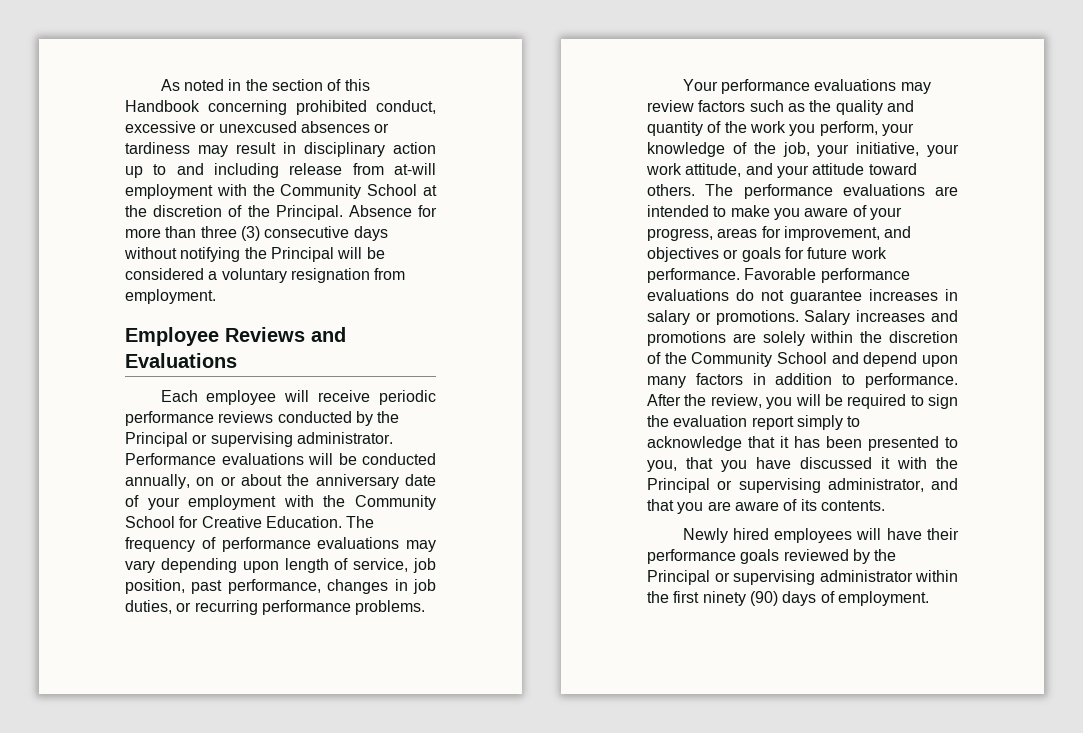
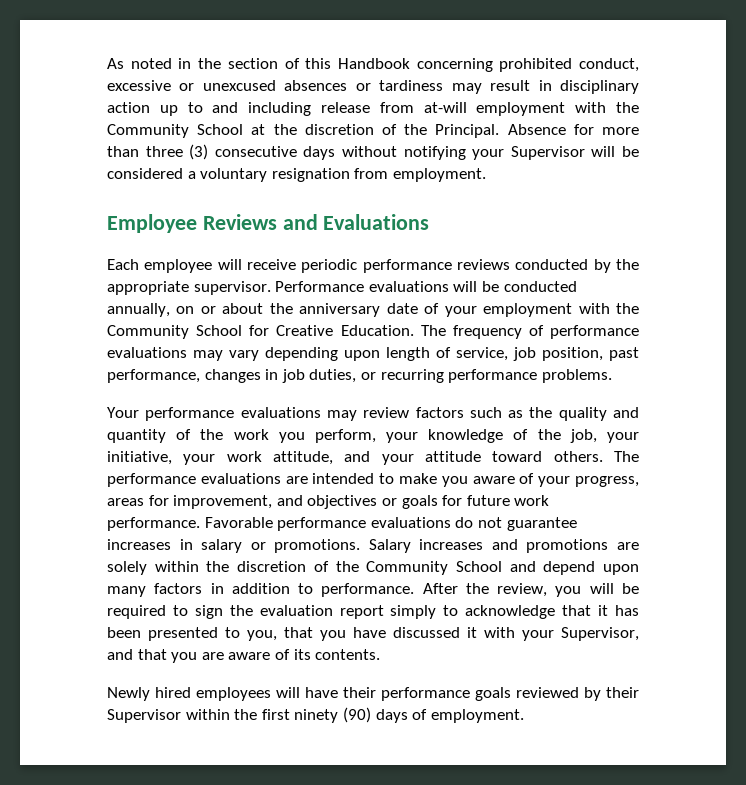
[244,247,334,262] the Principal -> [472,146,585,160] your Supervisor
[125,432,393,447] Principal or supervising administrator. -> [107,281,271,295] appropriate supervisor.
[936,457,958,469] [647,478,924,493] the Principal or supervising administrator, -> [522,627,639,641] your Supervisor,
[874,549,897,561] [647,570,913,585] the Principal or supervising administrator -> [606,687,639,698] [107,709,181,723] their Supervisor

